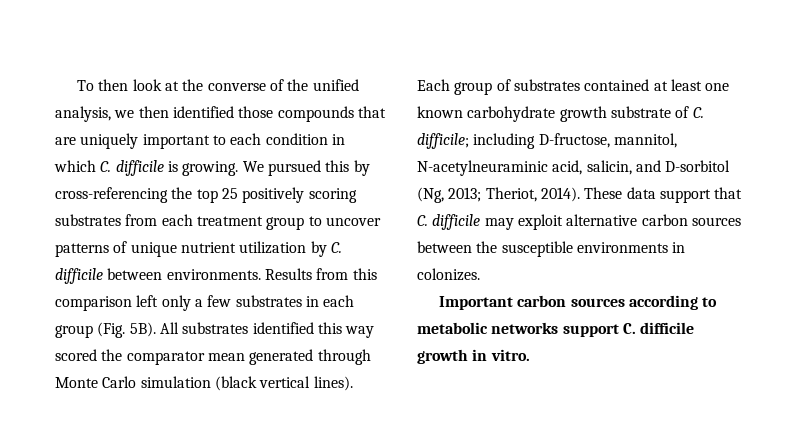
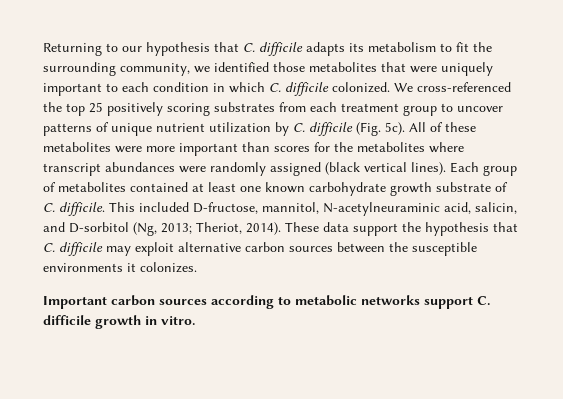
[77,79,359,91] [55,106,386,122] [55,137,76,145] To then look at the converse of the unified analysis, we then identified those compounds that are -> [43,42,492,56] [43,62,437,76] Returning to our hypothesis that C. difficile adapts its metabolism to fit the surrounding community, we identified those metabolites that were
[167,160,370,176] [55,187,168,203] is growing. We pursued this by cross-referencing -> [332,82,511,93] colonized. We cross-referenced
[107,268,377,280] [55,295,355,311] [55,322,375,338] [55,349,371,365] [55,376,211,388] between environments. Results from this comparison left only a few substrates in each group (Fig. 5B). All substrates identified this way scored the comparator mean generated through Monte Carlo simulation -> [356,122,476,136] [43,142,464,156] [43,162,321,176] (Fig. 5c). All of these metabolites were more important than scores for the metabolites where transcript abundances were randomly assigned
[513,79,580,91] substrates -> [58,182,126,192] metabolites
[417,133,536,149] difficile; including -> [59,202,189,216] difficile. This included
(711, 196) none -> [402,222,489,236] the hypothesis
[672,242,686,253] in -> [127,263,136,272] it

